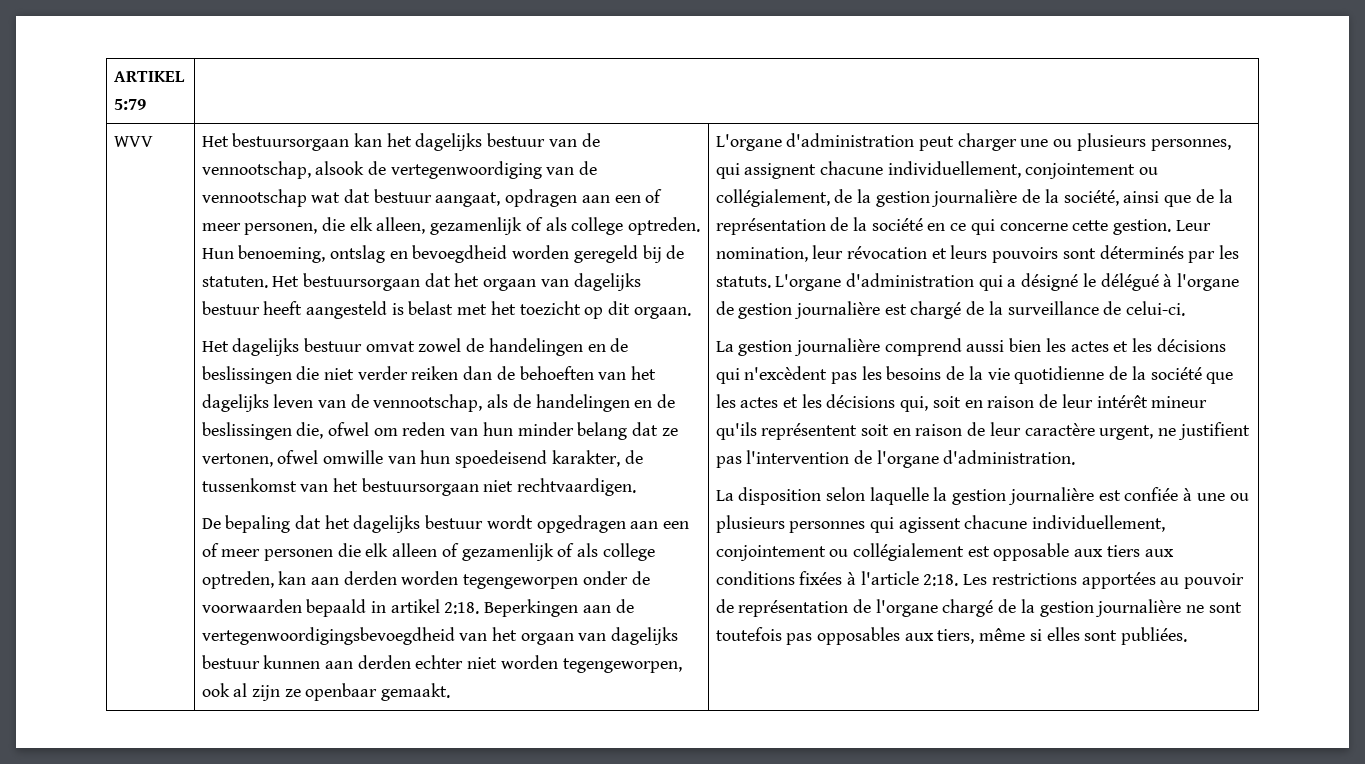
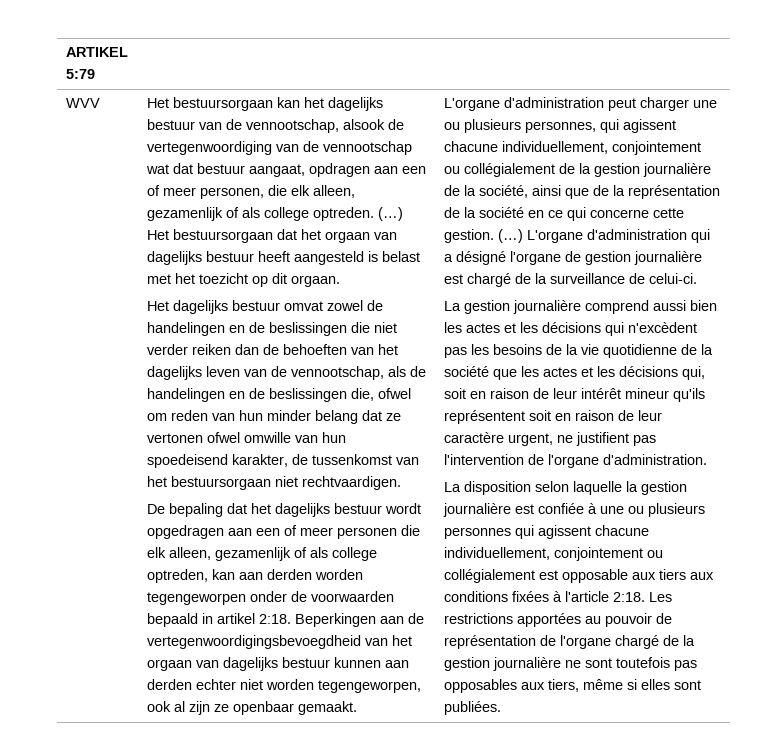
[201,245,685,263] [201,276,268,288] Hun benoeming, ontslag en bevoegdheid worden geregeld bij de statuten. -> [378,207,404,221] (…)
[201,453,273,467] vertonen, -> [147,433,204,443] vertonen
[392,543,459,557] alleen of -> [169,547,212,560] alleen,
[744,161,1159,179] [715,189,830,207] assignent chacune individuellement, conjointement ou collégialement, -> [623,119,677,133] [444,141,702,155] [444,163,556,177] agissent chacune individuellement, conjointement ou collégialement
[1175,220,1211,231] [715,245,1240,263] [715,276,771,288] Leur nomination, leur révocation et leurs pouvoirs sont déterminés par les statuts. -> [498,229,524,243] (…)
[1082,273,1173,291] le délégué à -> (507, 258) none

